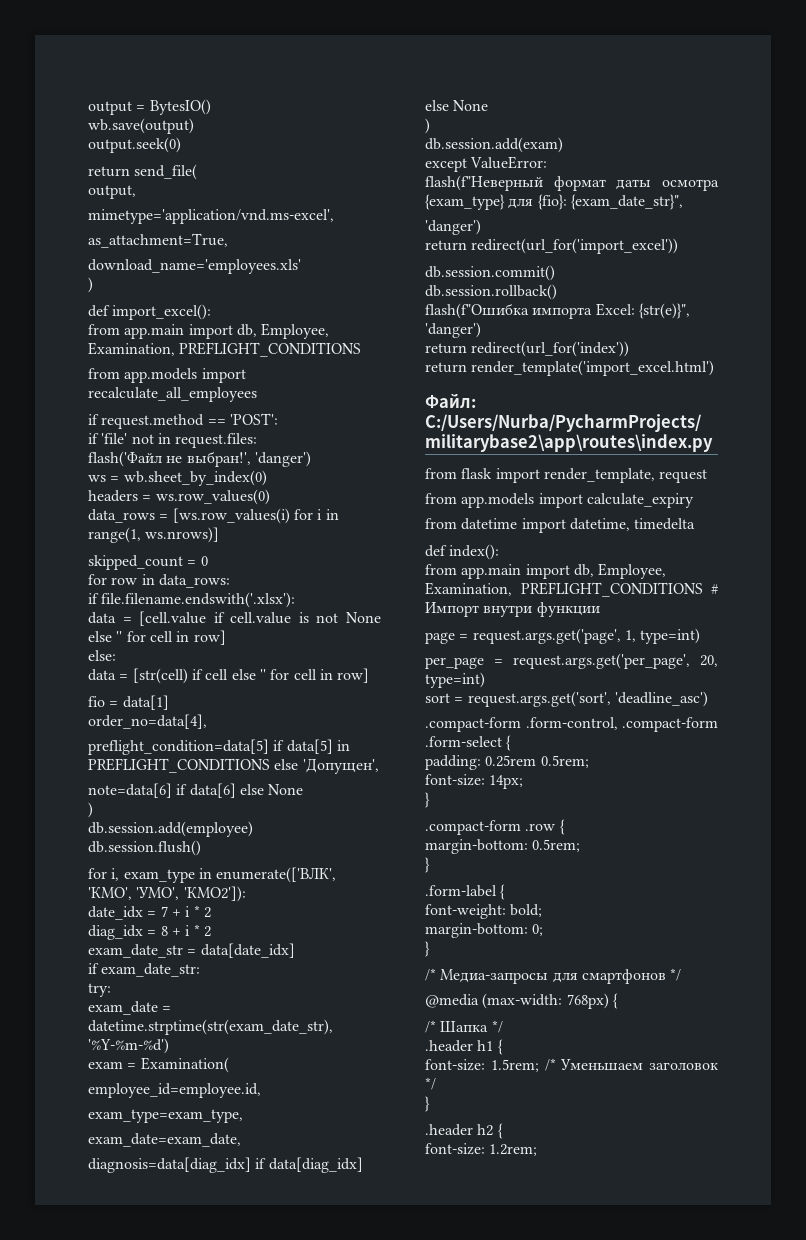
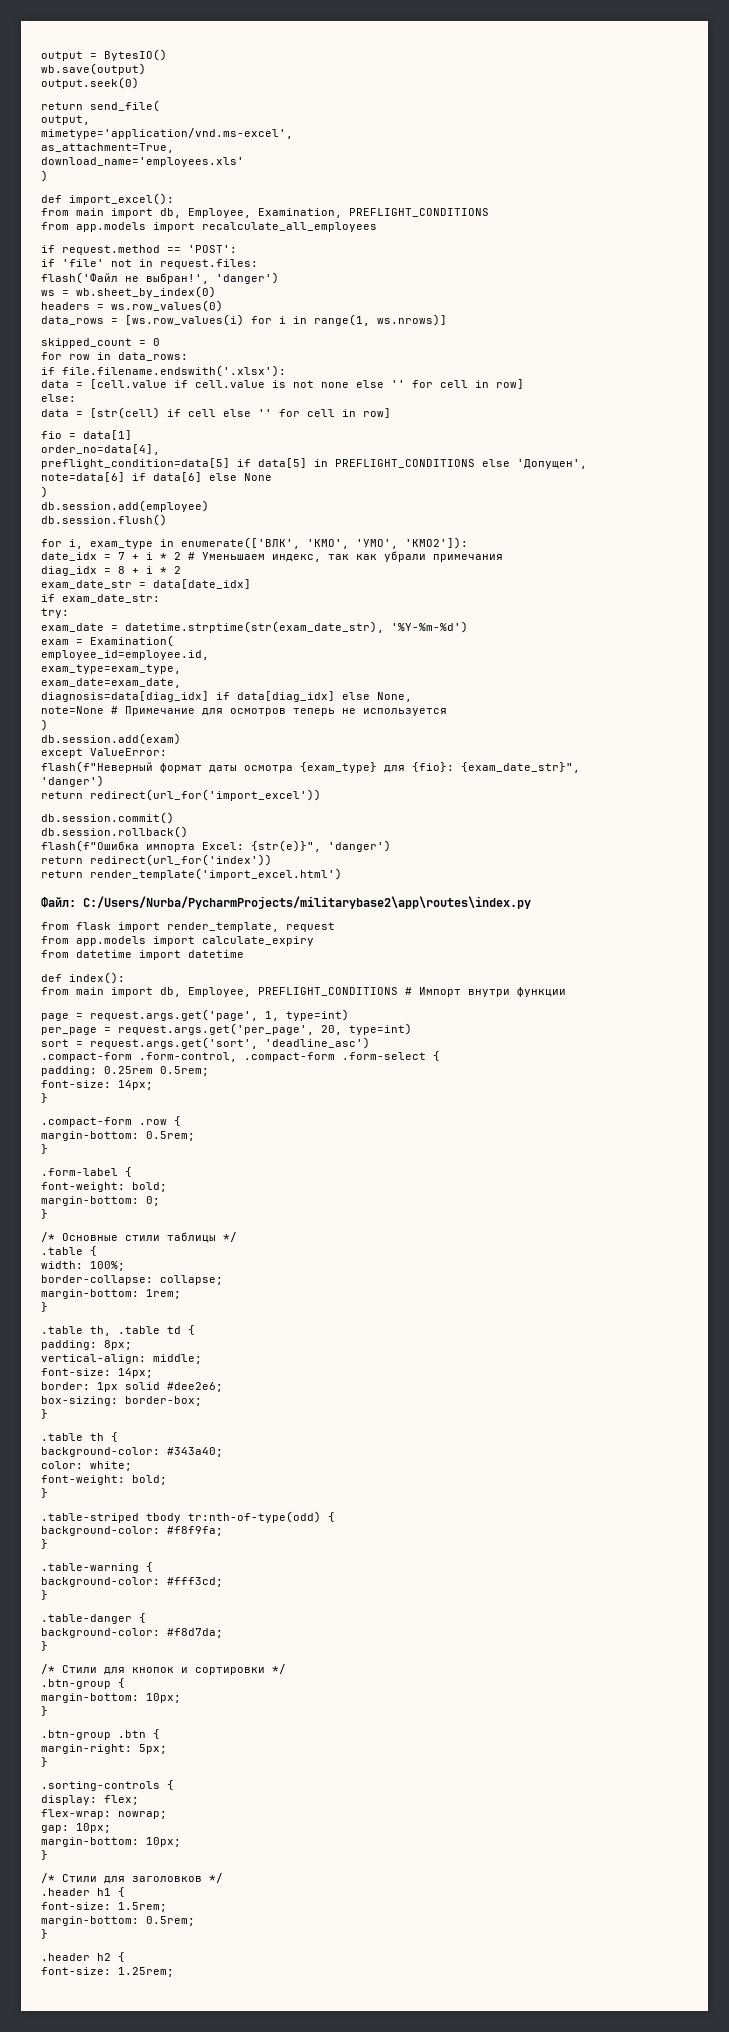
[124,324,185,339] app.main -> [76,208,104,216] main
[316,612,382,623] not None -> [293,380,349,388] not none
(211, 912) none -> [188,551,503,562] # Уменьшаем индекс, так как убрали примечания
[425,100,489,111] else None -> [342,692,412,702] [41,706,447,716] else None, // note=None # Примечание для осмотров теперь не используется
[569,518,696,531] datetime, timedelta -> [188,950,244,958] datetime
[461,563,667,579] [425,582,512,596] app.main import db, Employee, Examination, -> [76,987,251,997] main import db, Employee,
[440,968,682,984] [425,993,618,1009] [425,1020,489,1033] Медиа-запросы для смартфонов */ // @media (max-width: 768px) { // /* Шапка -> [62,1232,237,1243] [41,1246,97,1256] [41,1261,125,1271] [41,1275,223,1285] [41,1289,181,1299] [41,1302,48,1312] [41,1325,195,1336] [41,1340,132,1350] [41,1354,202,1364] [41,1368,153,1378] [41,1382,223,1392] [41,1396,202,1406] [41,1409,48,1419] [41,1432,118,1442] [41,1447,223,1457] [41,1461,132,1471] [41,1475,167,1485] [41,1488,48,1498] [41,1511,335,1523] [41,1526,223,1536] [41,1539,48,1549] [41,1562,153,1573] [41,1577,223,1587] [41,1590,48,1600] [41,1613,146,1624] [41,1628,223,1638] [41,1641,48,1651] [41,1664,286,1675] [41,1678,125,1689] [41,1693,181,1703] [41,1706,48,1716] [41,1729,160,1740] [41,1744,167,1754] [41,1757,48,1767] [41,1780,174,1791] [41,1795,139,1805] [41,1809,167,1819] [41,1823,111,1833] [41,1837,181,1847] [41,1850,48,1860] [41,1873,202,1884] Основные стили таблицы */ // .table { // width: 100%; // border-collapse: collapse; // margin-bottom: 1rem; // } // .table th, .table td { // padding: 8px; // vertical-align: middle; // font-size: 14px; // border: 1px solid #dee2e6; // box-sizing: border-box; // } // .table th { // background-color: #343a40; // color: white; // font-weight: bold; // } // .table-striped tbody tr:nth-of-type(odd) { // background-color: #f8f9fa; // } // .table-warning { // background-color: #fff3cd; // } // .table-danger { // background-color: #f8d7da; // } // /* Стили для кнопок и сортировки */ // .btn-group { // margin-bottom: 10px; // } // .btn-group .btn { // margin-right: 5px; // } // .sorting-controls { // display: flex; // flex-wrap: nowrap; // gap: 10px; // margin-bottom: 10px; // } // /* Стили для заголовков
[544,1058,718,1071] [425,1077,436,1090] /* Уменьшаем заголовок */ -> [41,1916,195,1926] // margin-bottom: 0.5rem;
[489,1144,538,1156] 1.2rem; -> [118,1967,174,1977] 1.25rem;

